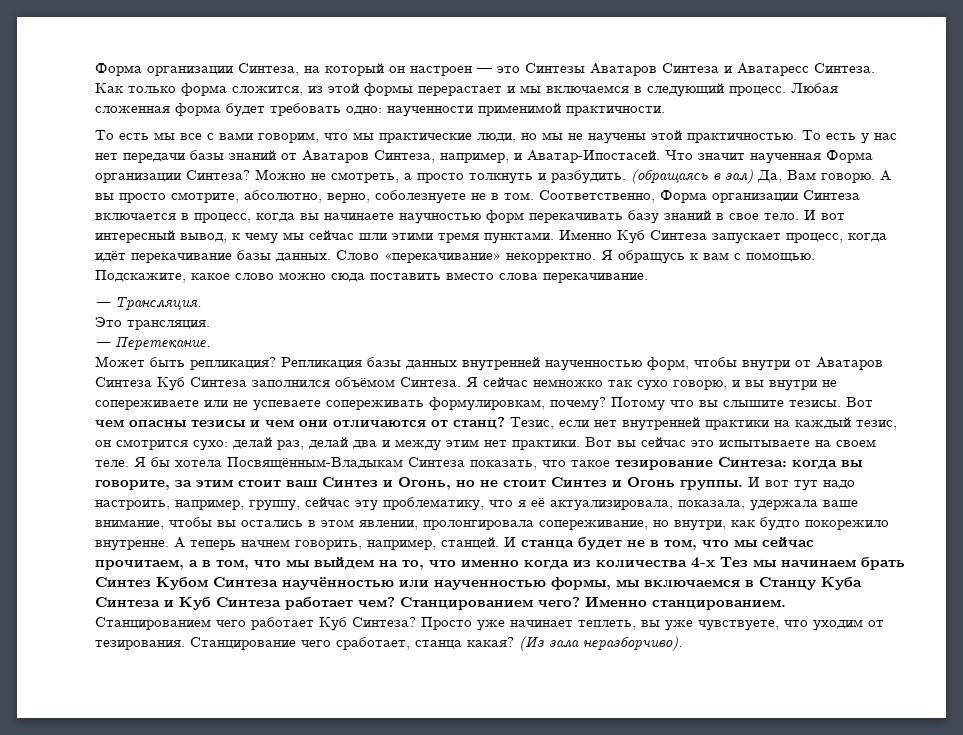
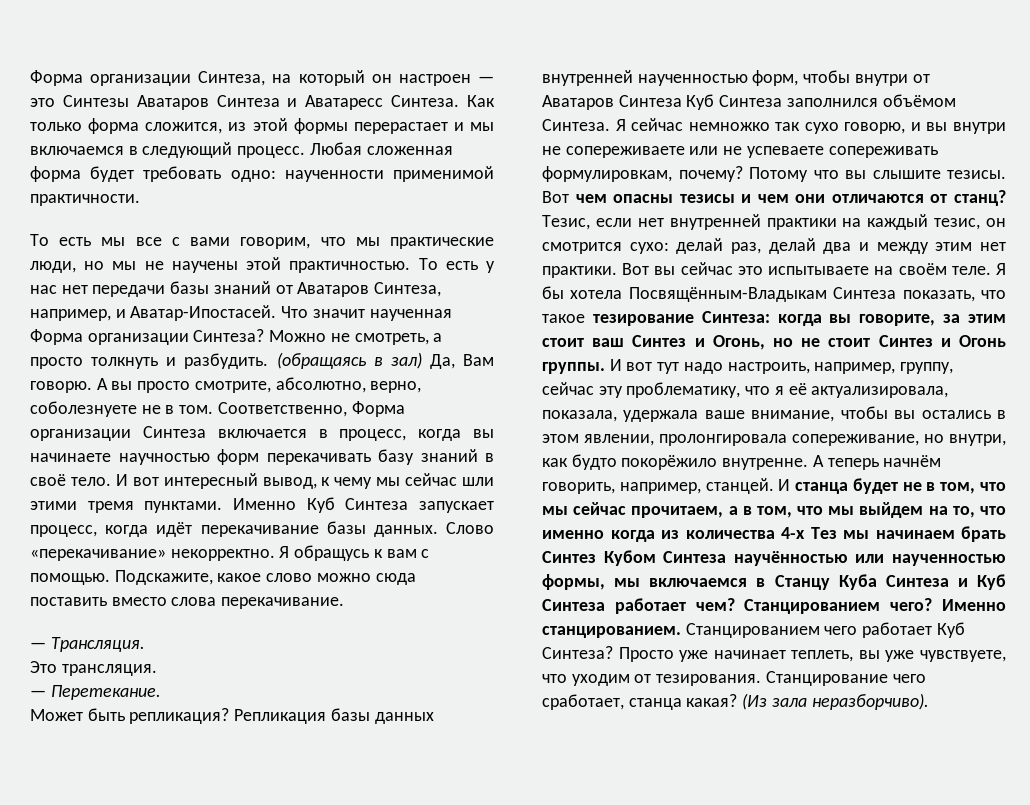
[729,213,759,220] свое -> [30,474,66,486] своё
[836,439,876,447] своем -> [898,263,947,275] своём
[805,520,889,530] покорежило -> [621,455,718,470] покорёжило
[241,539,290,547] начнем -> [883,455,942,467] начнём

